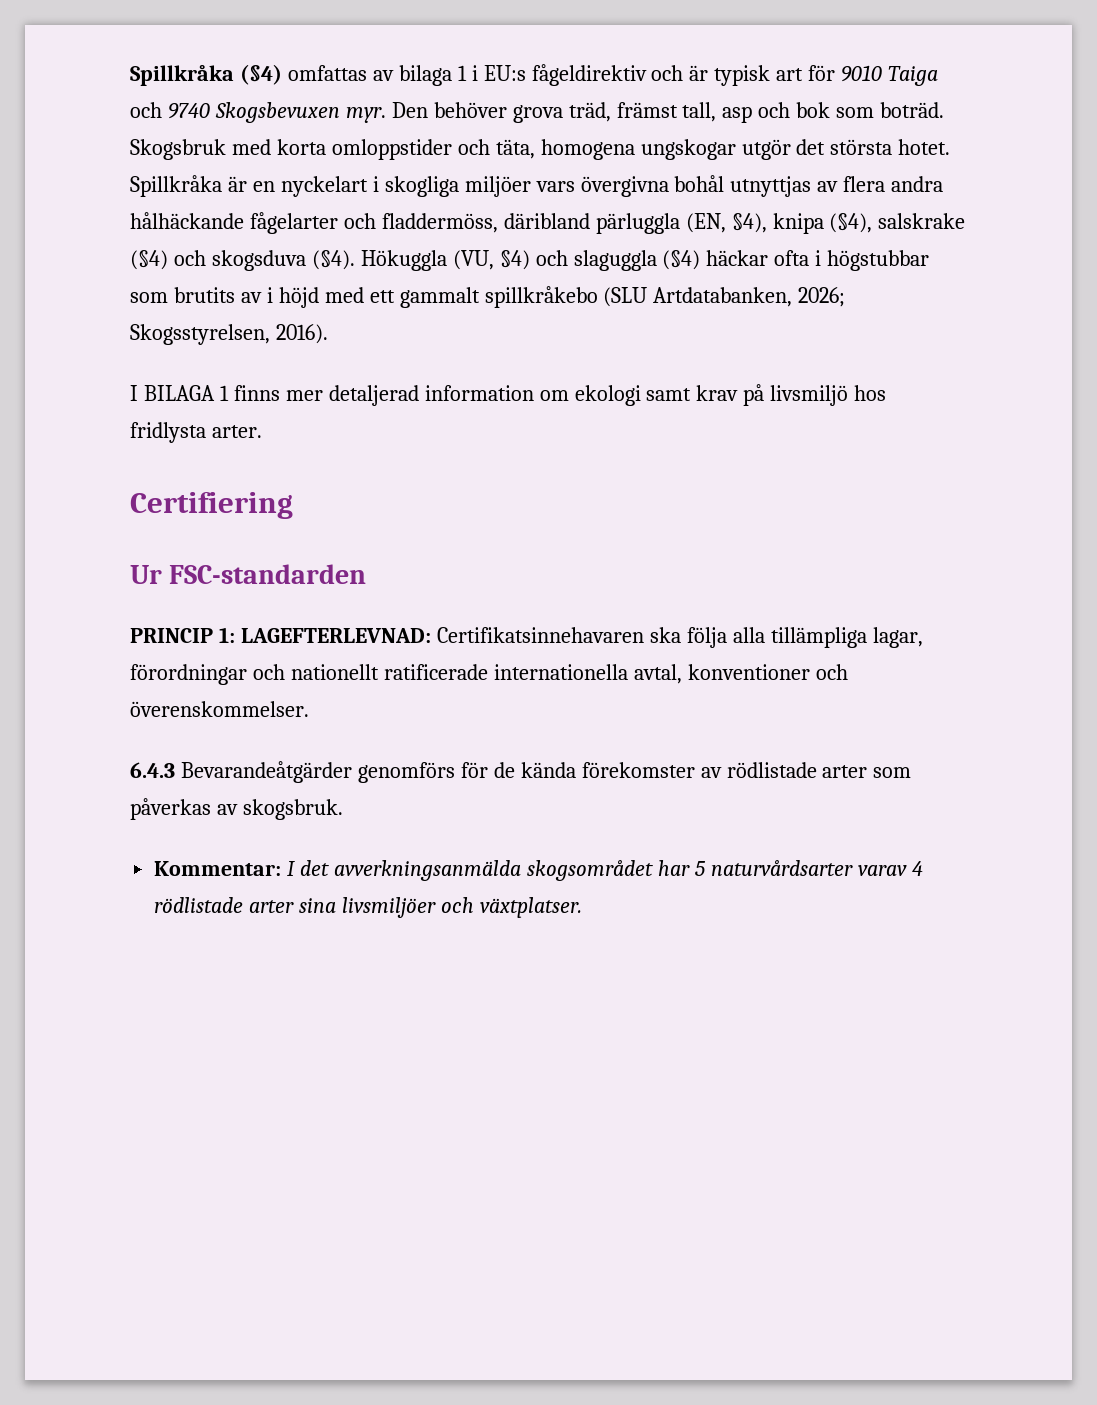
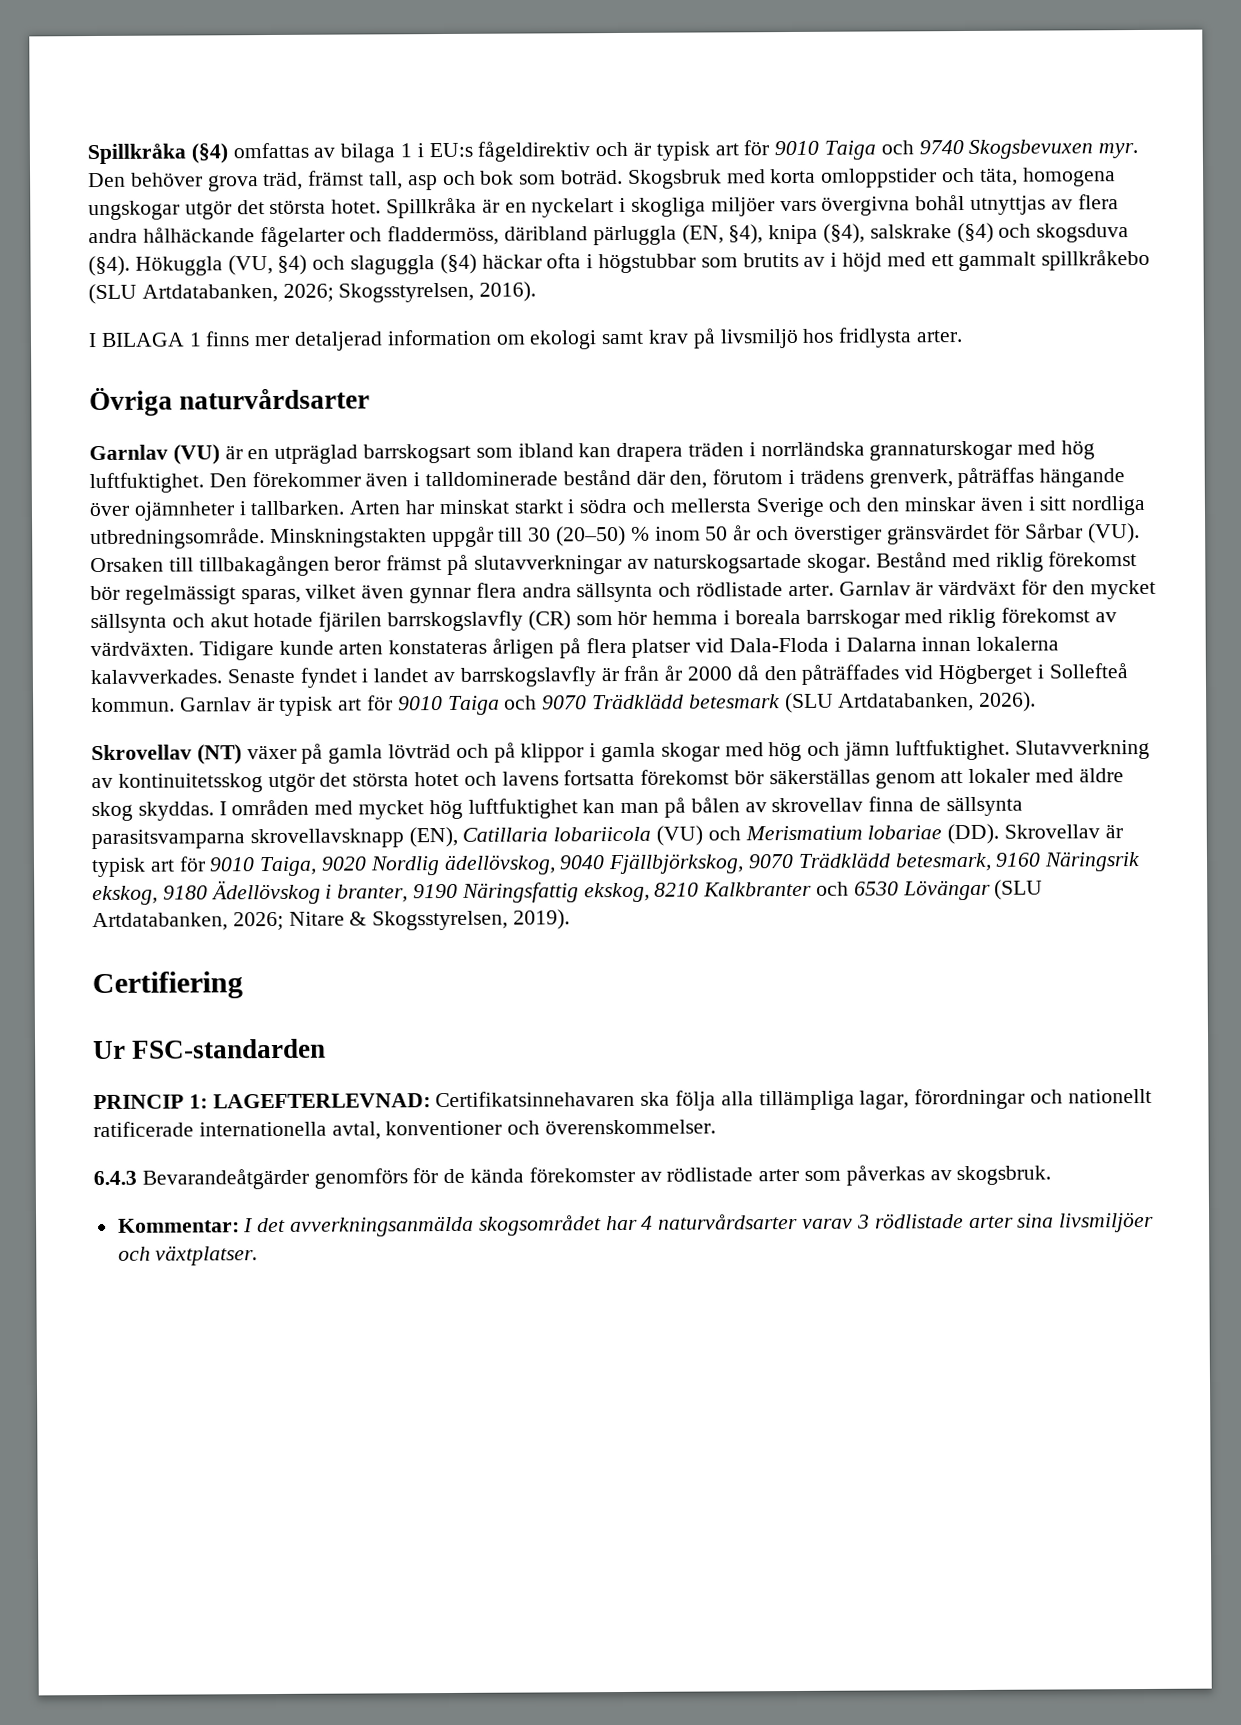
(262, 431) none -> [89,387,371,417] [89,440,1096,465] [89,467,1126,494] [89,495,1147,521] [90,523,1141,550] [90,551,1138,577] [90,579,1156,605] [90,607,1117,634] [90,636,1060,661] [90,663,1128,688] [91,691,1037,716] [91,739,1150,765] [91,768,1124,793] [91,796,1023,822] [91,823,1123,850] [91,851,1141,878] [92,879,1044,906] [92,909,571,932] // Övriga naturvårdsarter // Garnlav (VU) är en utpräglad barrskogsart som ibland kan drapera träden i norrländska grannaturskogar med hög luftfuktighet. Den förekommer även i talldominerade bestånd där den, förutom i trädens grenverk, påträffas hängande över ojämnheter i tallbarken. Arten har minskat starkt i södra och mellersta Sverige och den minskar även i sitt nordliga utbredningsområde. Minskningstakten uppgår till 30 (20–50) % inom 50 år och överstiger gränsvärdet för Sårbar (VU). Orsaken till tillbakagången beror främst på slutavverkningar av naturskogsartade skogar. Bestånd med riklig förekomst bör regelmässigt sparas, vilket även gynnar flera andra sällsynta och rödlistade arter. Garnlav är värdväxt för den mycket sällsynta och akut hotade fjärilen barrskogslavfly (CR) som hör hemma i boreala barrskogar med riklig förekomst av värdväxten. Tidigare kunde arten konstateras årligen på flera platser vid Dala-Floda i Dalarna innan lokalerna kalavverkades. Senaste fyndet i landet av barrskogslavfly är från år 2000 då den påträffades vid Högberget i Sollefteå kommun. Garnlav är typisk art för 9010 Taiga och 9070 Trädklädd betesmark (SLU Artdatabanken, 2026). // Skrovellav (NT) växer på gamla lövträd och på klippor i gamla skogar med hög och jämn luftfuktighet. Slutavverkning av kontinuitetsskog utgör det största hotet och lavens fortsatta förekomst bör säkerställas genom att lokaler med äldre skog skyddas. I områden med mycket hög luftfuktighet kan man på bålen av skrovellav finna de sällsynta parasitsvamparna skrovellavsknapp (EN), Catillaria lobariicola (VU) och Merismatium lobariae (DD). Skrovellav är typisk art för 9010 Taiga, 9020 Nordlig ädellövskog, 9040 Fjällbjörkskog, 9070 Trädklädd betesmark, 9160 Näringsrik ekskog, 9180 Ädellövskog i branter, 9190 Näringsfattig ekskog, 8210 Kalkbranter och 6530 Lövängar (SLU Artdatabanken, 2026; Nitare & Skogsstyrelsen, 2019).
[694,861,706,876] 5 -> [641,1215,654,1230] 4
[911,861,923,876] 4 -> [856,1214,870,1229] 3

